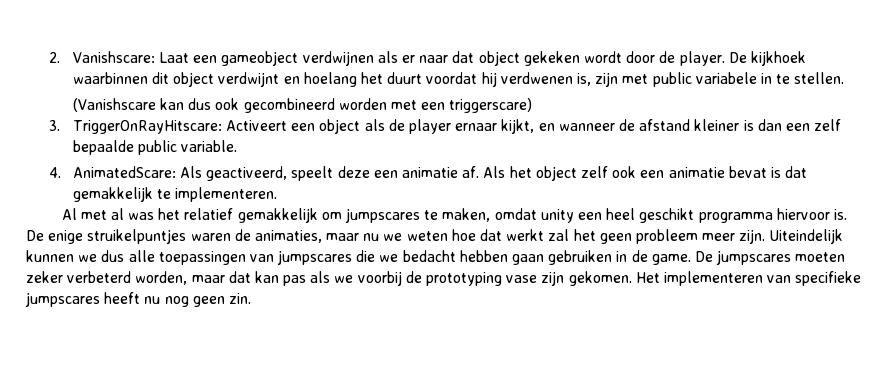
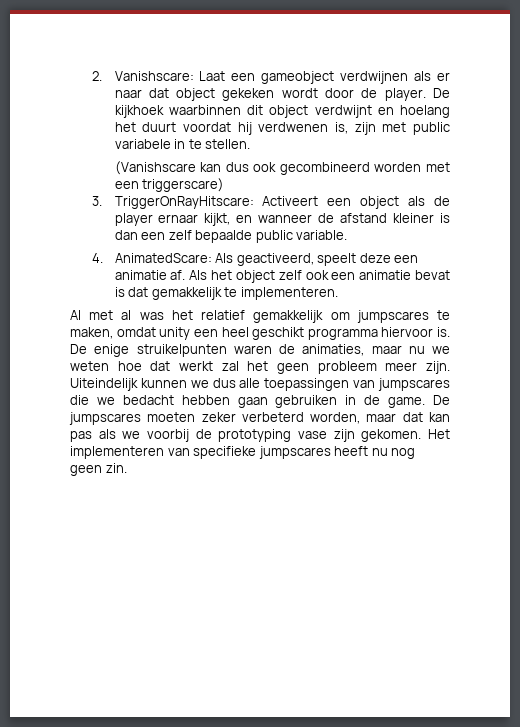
[87,229,187,244] struikelpuntjes -> [136,344,227,357] struikelpunten

